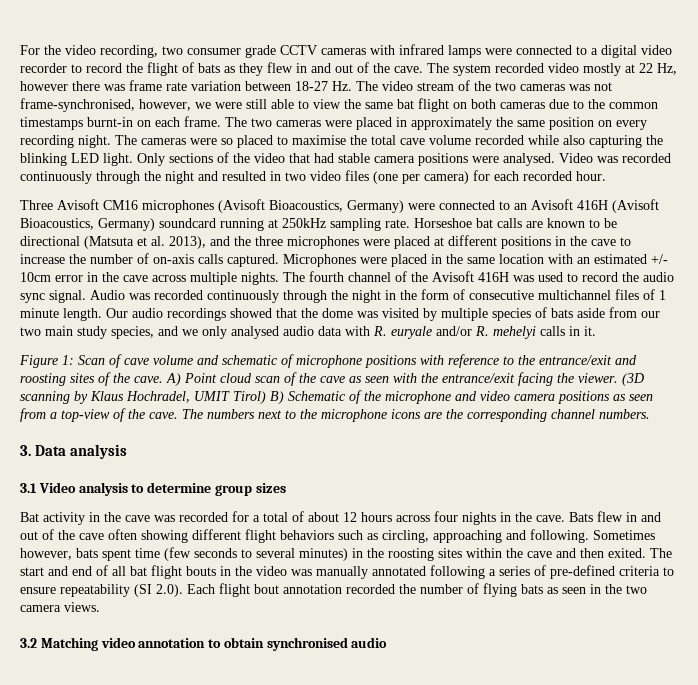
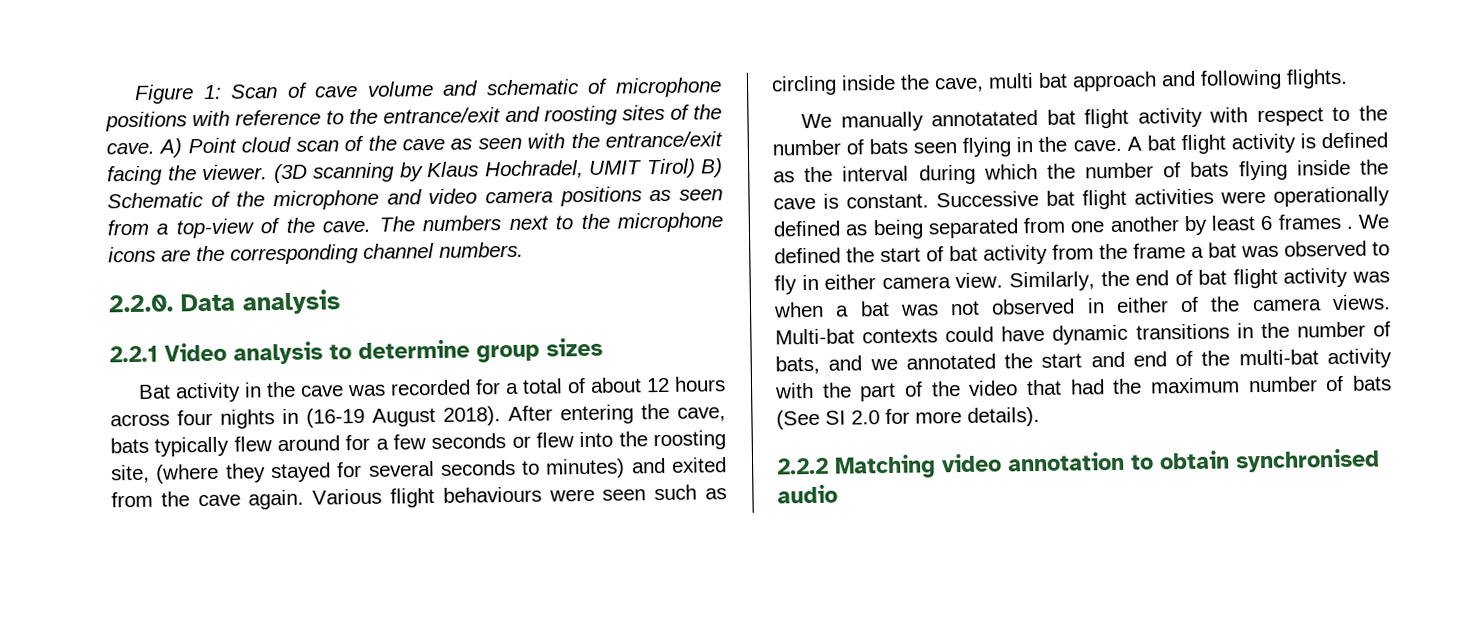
[20,44,672,58] [20,62,677,76] [20,80,612,91] [20,98,658,112] [20,116,647,130] [20,135,663,148] [20,152,671,166] [20,170,606,184] [20,199,659,213] [20,218,617,231] [20,235,631,249] [20,253,668,267] [20,271,674,285] [20,289,666,303] [20,307,660,321] [20,326,596,339] For the video recording, two consumer grade CCTV cameras with infrared lamps were connected to a digital video recorder to record the flight of bats as they flew in and out of the cave. The system recorded video mostly at 22 Hz, however there was frame rate variation between 18-27 Hz. The video stream of the two cameras was not frame-synchronised, however, we were still able to view the same bat flight on both cameras due to the common timestamps burnt-in on each frame. The two cameras were placed in approximately the same position on every recording night. The cameras were so placed to maximise the total cave volume recorded while also capturing the blinking LED light. Only sections of the video that had stable camera positions were analysed. Video was recorded continuously through the night and resulted in two video files (one per camera) for each recorded hour. // Three Avisoft CM16 microphones (Avisoft Bioacoustics, Germany) were connected to an Avisoft 416H (Avisoft Bioacoustics, Germany) soundcard running at 250kHz sampling rate. Horseshoe bat calls are known to be directional (Matsuta et al. 2013), and the three microphones were placed at different positions in the cave to increase the number of on-axis calls captured. Microphones were placed in the same location with an estimated +/- 10cm error in the cave across multiple nights. The fourth channel of the Avisoft 416H was used to record the audio sync signal. Audio was recorded continuously through the night in the form of consecutive multichannel files of 1 minute length. Our audio recordings showed that the dome was visited by multiple species of bats aside from our two main study species, and we only analysed audio data with R. euryale and/or R. mehelyi calls in it. // -> (133, 94) none
[20,445,31,456] 3. -> [108,294,173,313] 2.2.0.
[20,483,37,493] 3.1 -> [109,345,158,363] 2.2.1
[515,511,661,522] [20,529,655,543] [20,547,672,561] [20,565,674,579] [20,583,647,597] [20,602,100,612] [20,638,37,648] the cave. Bats flew in and out of the cave often showing different flight behaviors such as circling, approaching and following. Sometimes however, bats spent time (few seconds to several minutes) in the roosting sites within the cave and then exited. The start and end of all bat flight bouts in the video was manually annotated following a series of pre-defined criteria to ensure repeatability (SI 2.0). Each flight bout annotation recorded the number of flying bats as seen in the two camera views. // 3.2 -> [306,403,726,428] [110,430,726,457] [111,457,727,484] [111,484,727,510] [771,68,1348,96] [800,105,1388,132] [772,132,1388,157] [773,159,1389,185] [773,186,1390,210] [773,213,1389,240] [774,240,1390,265] [774,267,1390,295] [773,294,1391,318] [775,321,1391,345] [775,348,1392,375] [774,375,1392,402] [776,406,1040,430] [776,457,829,475] (16-19 August 2018). After entering the cave, bats typically flew around for a few seconds or flew into the roosting site, (where they stayed for several seconds to minutes) and exited from the cave again. Various flight behaviours were seen such as circling inside the cave, multi bat approach and following flights. // We manually annotatated bat flight activity with respect to the number of bats seen flying in the cave. A bat flight activity is defined as the interval during which the number of bats flying inside the cave is constant. Successive bat flight activities were operationally defined as being separated from one another by least 6 frames . We defined the start of bat activity from the frame a bat was observed to fly in either camera view. Similarly, the end of bat flight activity was when a bat was not observed in either of the camera views. Multi-bat contexts could have dynamic transitions in the number of bats, and we annotated the start and end of the multi-bat activity with the part of the video that had the maximum number of bats (See SI 2.0 for more details). // 2.2.2

